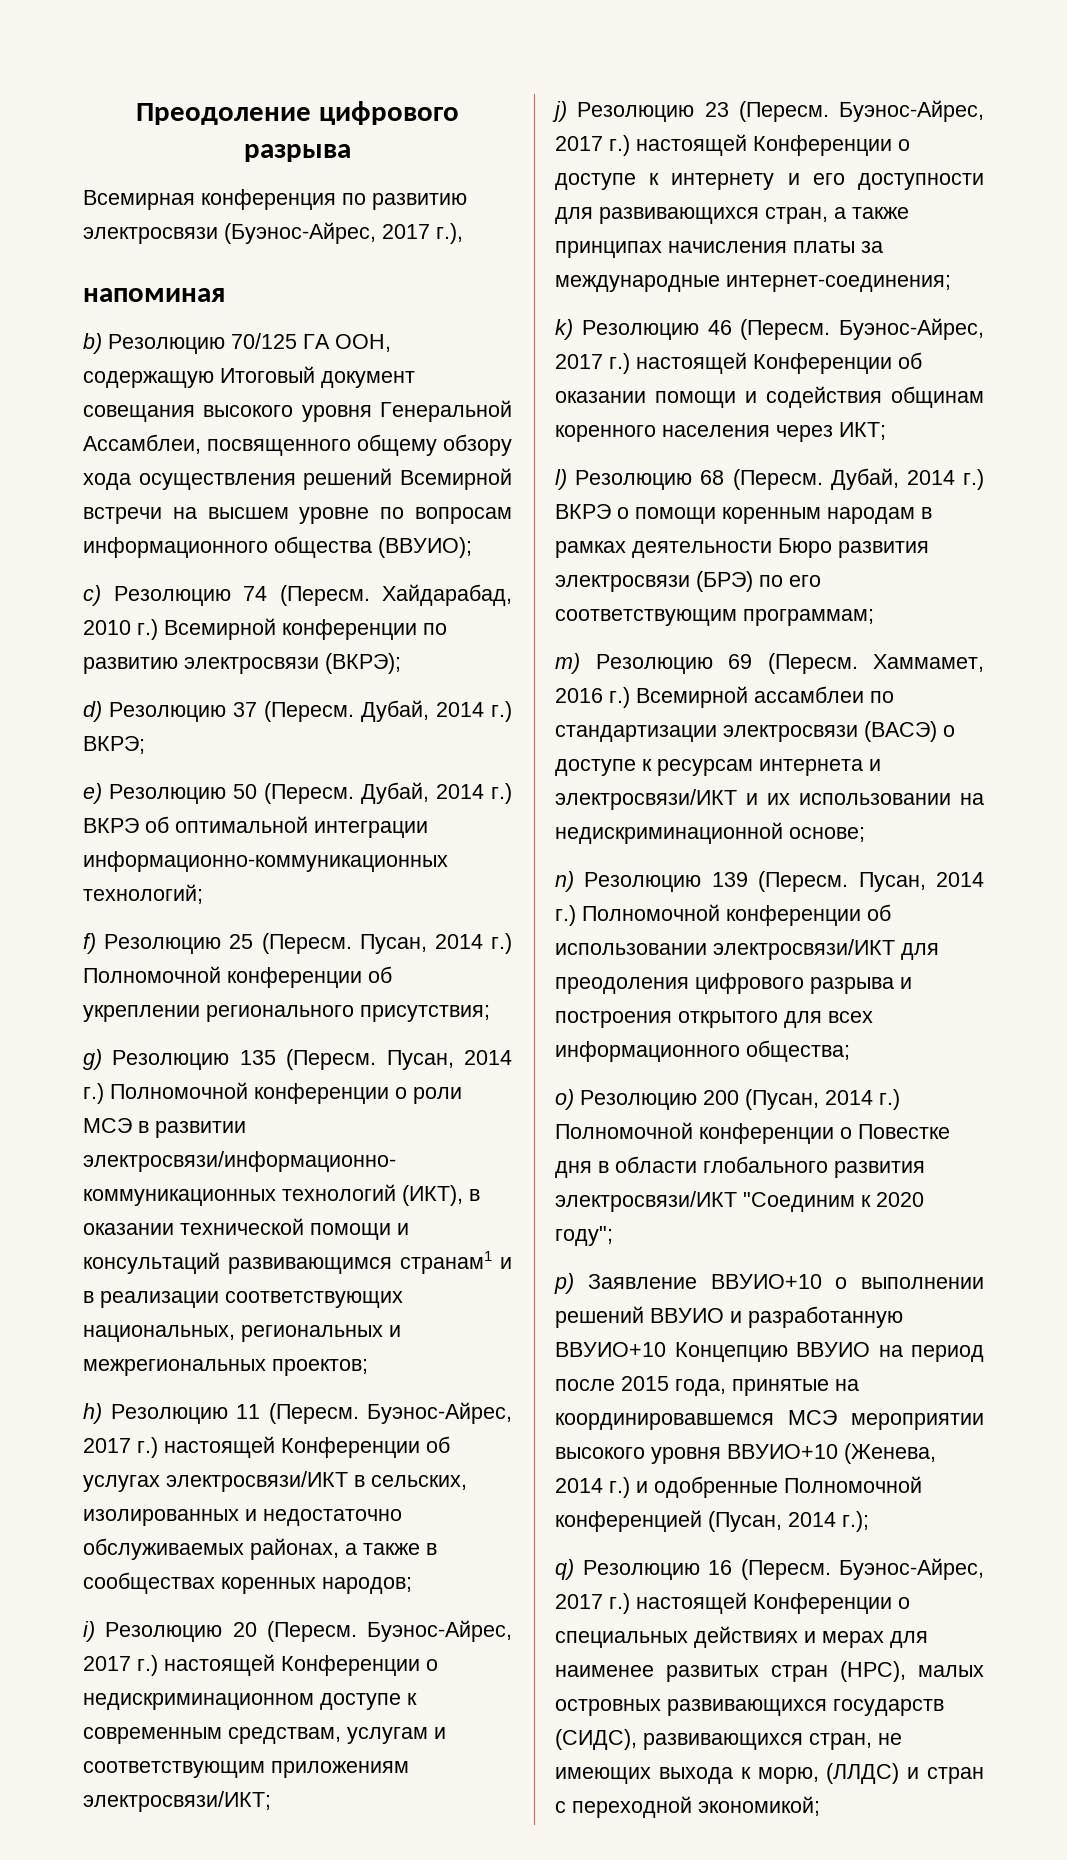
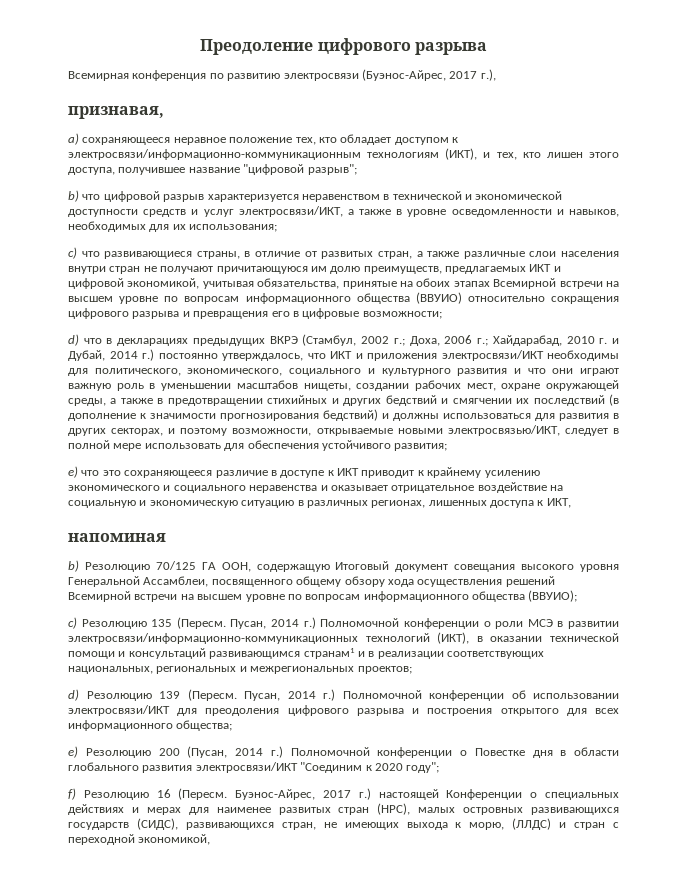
(463, 233) none -> [68,106,164,119] [68,133,458,145] [68,148,620,160] [68,164,357,175] [68,190,563,202] [68,206,619,217] [68,221,278,232] [68,247,620,259] [68,264,561,274] [68,278,619,289] [68,292,619,304] [68,308,442,319] [68,334,620,346] [68,349,619,361] [68,368,619,376] [68,380,619,391] [68,394,619,406] [68,409,619,421] [68,425,619,436] [68,440,448,451] [68,466,540,478] [68,482,563,493] [68,498,571,508] // признавая, // a) сохраняющееся неравное положение тех, кто обладает доступом к электросвязи/информационно-коммуникационным технологиям (ИКТ), и тех, кто лишен этого доступа, получившее название "цифровой разрыв"; // b) что цифровой разрыв характеризуется неравенством в технической и экономической доступности средств и услуг электросвязи/ИКТ, а также в уровне осведомленности и навыков, необходимых для их использования; // c) что развивающиеся страны, в отличие от развитых стран, а также различные слои населения внутри стран не получают причитающуюся им долю преимуществ, предлагаемых ИКТ и цифровой экономикой, учитывая обязательства, принятые на обоих этапах Всемирной встречи на высшем уровне по вопросам информационного общества (ВВУИО) относительно сокращения цифрового разрыва и превращения его в цифровые возможности; // d) что в декларациях предыдущих ВКРЭ (Стамбул, 2002 г.; Доха, 2006 г.; Хайдарабад, 2010 г. и Дубай, 2014 г.) постоянно утверждалось, что ИКТ и приложения электросвязи/ИКТ необходимы для политического, экономического, социального и культурного развития и что они играют важную роль в уменьшении масштабов нищеты, создании рабочих мест, охране окружающей среды, а также в предотвращении стихийных и других бедствий и смягчении их последствий (в дополнение к значимости прогнозирования бедствий) и должны использоваться для развития в других секторах, и поэтому возможности, открываемые новыми электросвязью/ИКТ, следует в полной мере использовать для обеспечения устойчивого развития; // e) что это сохраняющееся различие в доступе к ИКТ приводит к крайнему усилению экономического и социального неравенства и оказывает отрицательное воздействие на социальную и экономическую ситуацию в различных регионах, лишенных доступа к ИКТ,
[243,584,512,606] [83,618,447,640] [83,653,401,674] [83,700,512,722] [83,736,145,754] [83,782,512,804] [83,816,428,838] [83,851,448,872] [83,884,203,904] [83,933,512,954] [83,966,392,988] [83,1005,490,1022] [83,1049,230,1070] 74 (Пересм. Хайдарабад, 2010 г.) Всемирной конференции по развитию электросвязи (ВКРЭ); // d) Резолюцию 37 (Пересм. Дубай, 2014 г.) ВКРЭ; // e) Резолюцию 50 (Пересм. Дубай, 2014 г.) ВКРЭ об оптимальной интеграции информационно-коммуникационных технологий; // f) Резолюцию 25 (Пересм. Пусан, 2014 г.) Полномочной конференции об укреплении регионального присутствия; // g) Резолюцию -> (147, 624) none
[83,1402,512,1424] [83,1436,450,1458] [83,1471,467,1492] [83,1509,402,1526] [83,1538,437,1560] [83,1572,412,1594] [83,1620,512,1642] [83,1654,438,1676] [83,1693,417,1710] [83,1727,446,1744] [83,1761,409,1778] [83,1791,271,1812] [552,100,984,122] [555,134,910,156] [555,173,984,190] [555,207,909,224] [555,241,883,258] [555,275,951,292] [555,318,984,340] [555,352,922,374] [555,386,984,408] [555,422,886,442] [555,468,984,490] [555,504,932,524] [555,538,929,558] [555,571,821,592] [555,609,874,626] [555,653,984,674] [555,686,894,708] [555,721,955,742] [555,759,881,776] [555,789,984,810] [555,822,865,844] [555,871,574,892] h) Резолюцию 11 (Пересм. Буэнос-Айрес, 2017 г.) настоящей Конференции об услугах электросвязи/ИКТ в сельских, изолированных и недостаточно обслуживаемых районах, а также в сообществах коренных народов; // i) Резолюцию 20 (Пересм. Буэнос-Айрес, 2017 г.) настоящей Конференции о недискриминационном доступе к современным средствам, услугам и соответствующим приложениям электросвязи/ИКТ; // j) Резолюцию 23 (Пересм. Буэнос-Айрес, 2017 г.) настоящей Конференции о доступе к интернету и его доступности для развивающихся стран, а также принципах начисления платы за международные интернет-соединения; // k) Резолюцию 46 (Пересм. Буэнос-Айрес, 2017 г.) настоящей Конференции об оказании помощи и содействия общинам коренного населения через ИКТ; // l) Резолюцию 68 (Пересм. Дубай, 2014 г.) ВКРЭ о помощи коренным народам в рамках деятельности Бюро развития электросвязи (БРЭ) по его соответствующим программам; // m) Резолюцию 69 (Пересм. Хаммамет, 2016 г.) Всемирной ассамблеи по стандартизации электросвязи (ВАСЭ) о доступе к ресурсам интернета и электросвязи/ИКТ и их использовании на недискриминационной основе; // n) -> [68,689,79,701] d)
[555,1089,574,1110] o) -> [68,746,78,758] e)
[554,1273,984,1294] [555,1306,903,1328] [555,1342,984,1362] [555,1376,859,1396] [555,1410,984,1430] [555,1443,936,1464] [555,1476,922,1498] [555,1510,869,1532] [555,1559,574,1580] p) Заявление ВВУИО+10 о выполнении решений ВВУИО и разработанную ВВУИО+10 Концепцию ВВУИО на период после 2015 года, принятые на координировавшемся МСЭ мероприятии высокого уровня ВВУИО+10 (Женева, 2014 г.) и одобренные Полномочной конференцией (Пусан, 2014 г.); // q) -> [68,788,76,800] f)
[698,1796,820,1816] экономикой; -> [138,834,211,845] экономикой,

